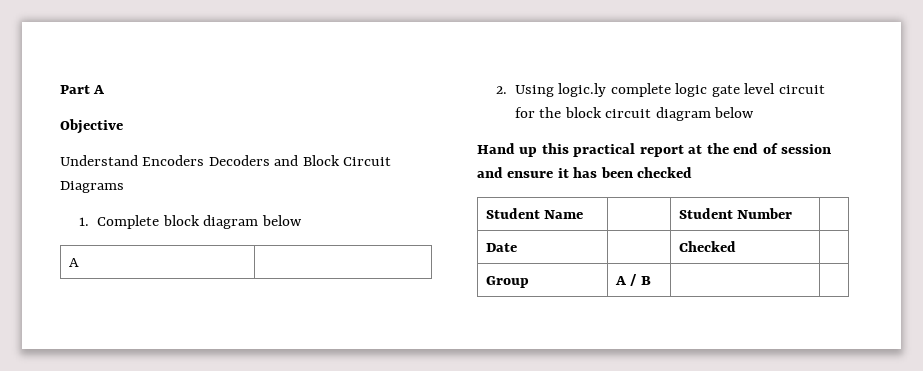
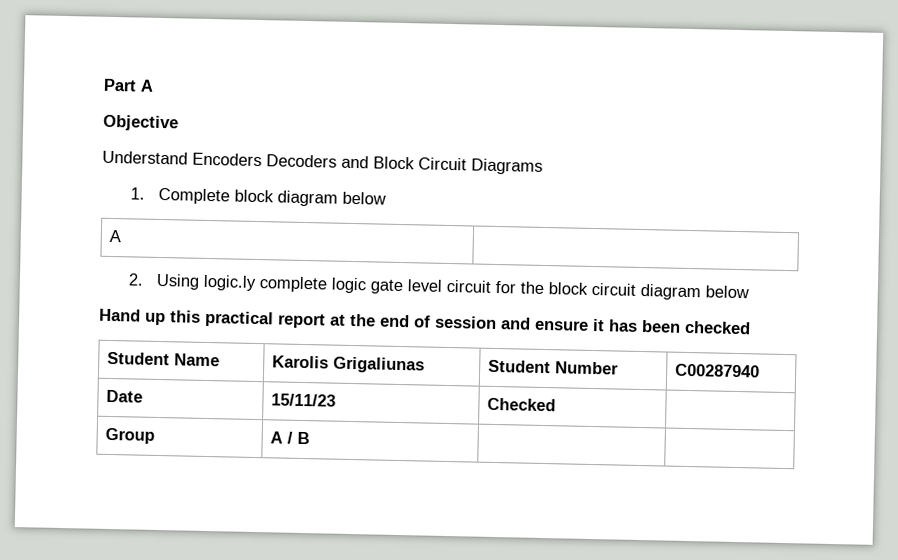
(584, 214) none -> [271,355,425,374] Karolis Grigaliunas
(793, 213) none -> [674,363,760,378] C00287940
(517, 247) none -> [270,393,336,407] 15/11/23

